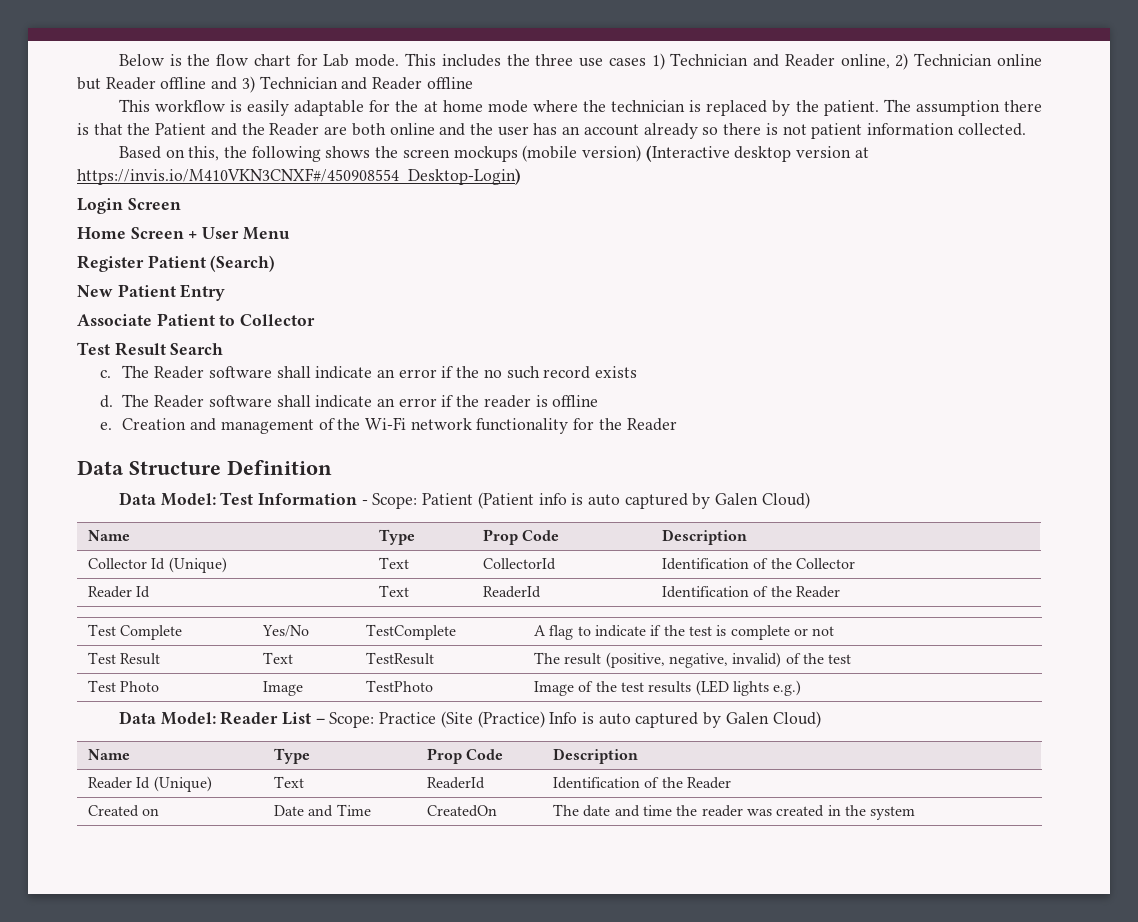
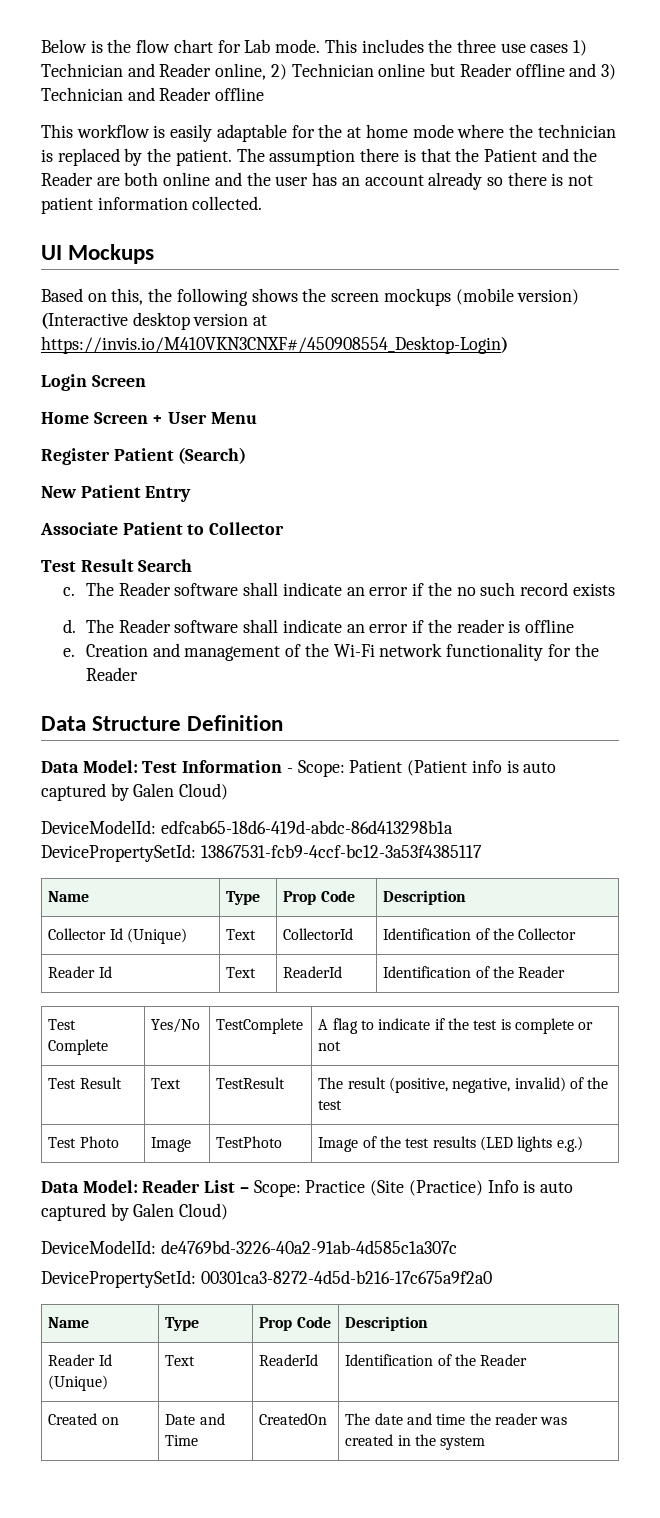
(1026, 129) none -> [41,244,155,264] // UI Mockups
(810, 500) none -> [41,820,453,834] [41,844,482,862] // DeviceModelId: edfcab65-18d6-419d-abdc-86d413298b1a // DevicePropertySetId: 13867531-fcb9-4ccf-bc12-3a53f4385117
(821, 719) none -> [41,1240,457,1254] [41,1270,492,1288] // DeviceModelId: de4769bd-3226-40a2-91ab-4d585c1a307c // DevicePropertySetId: 00301ca3-8272-4d5d-b216-17c675a9f2a0

